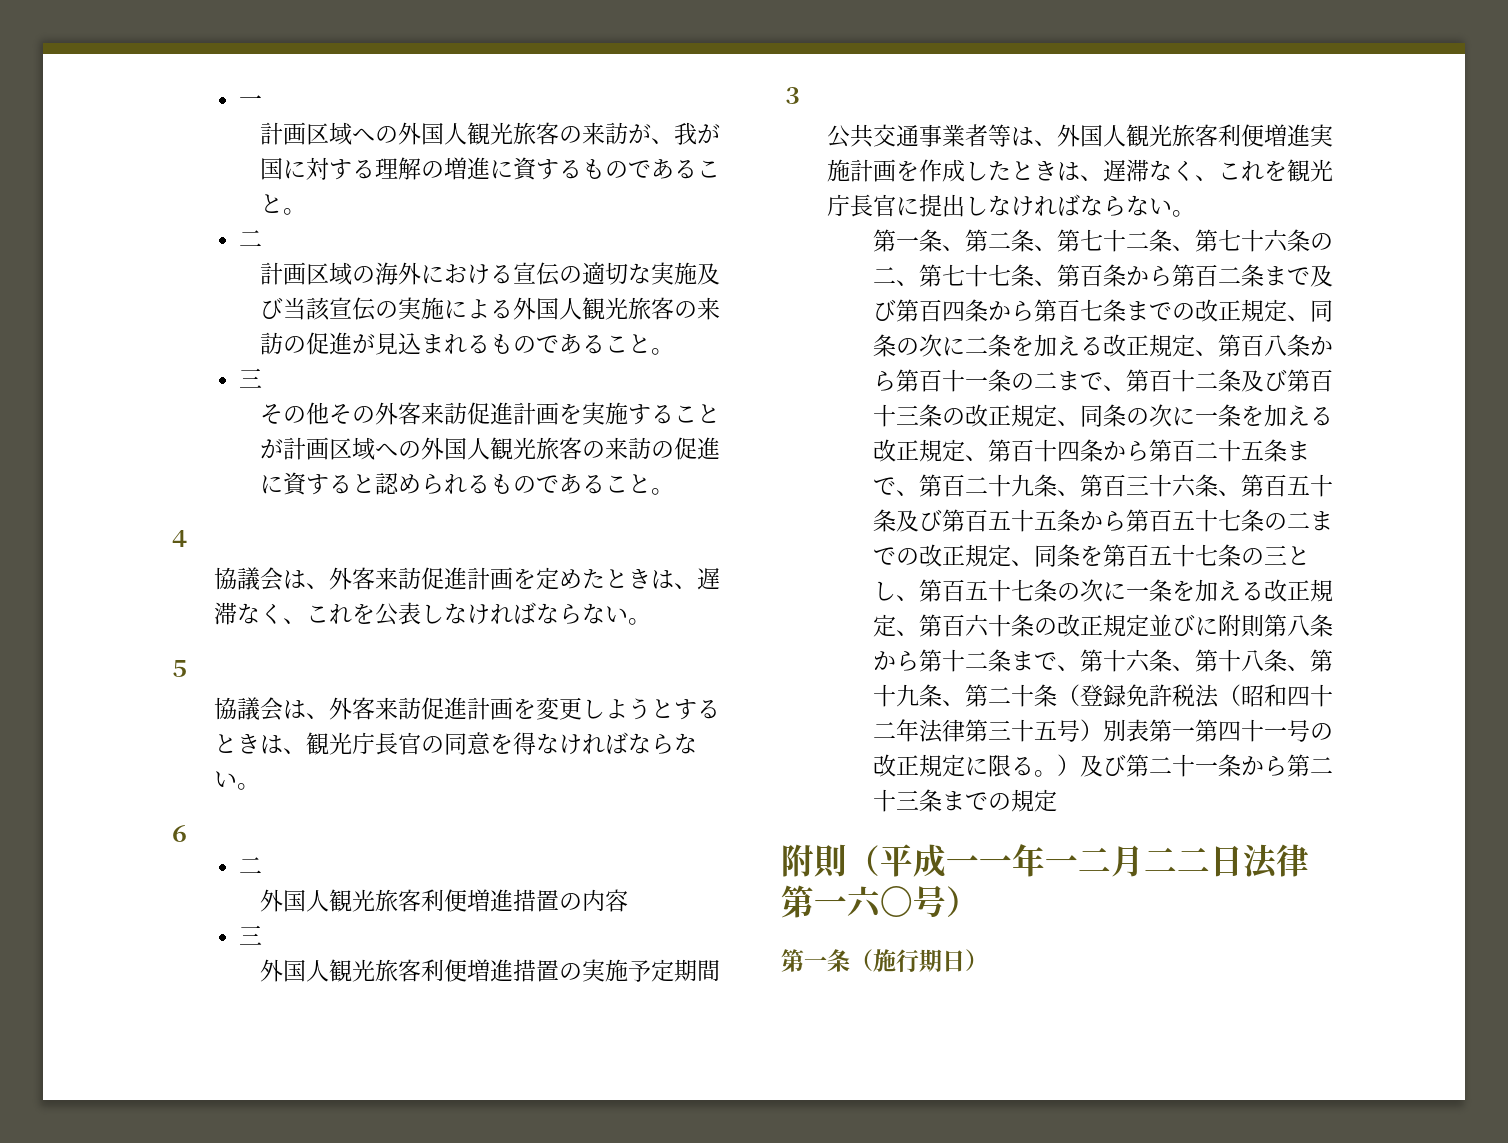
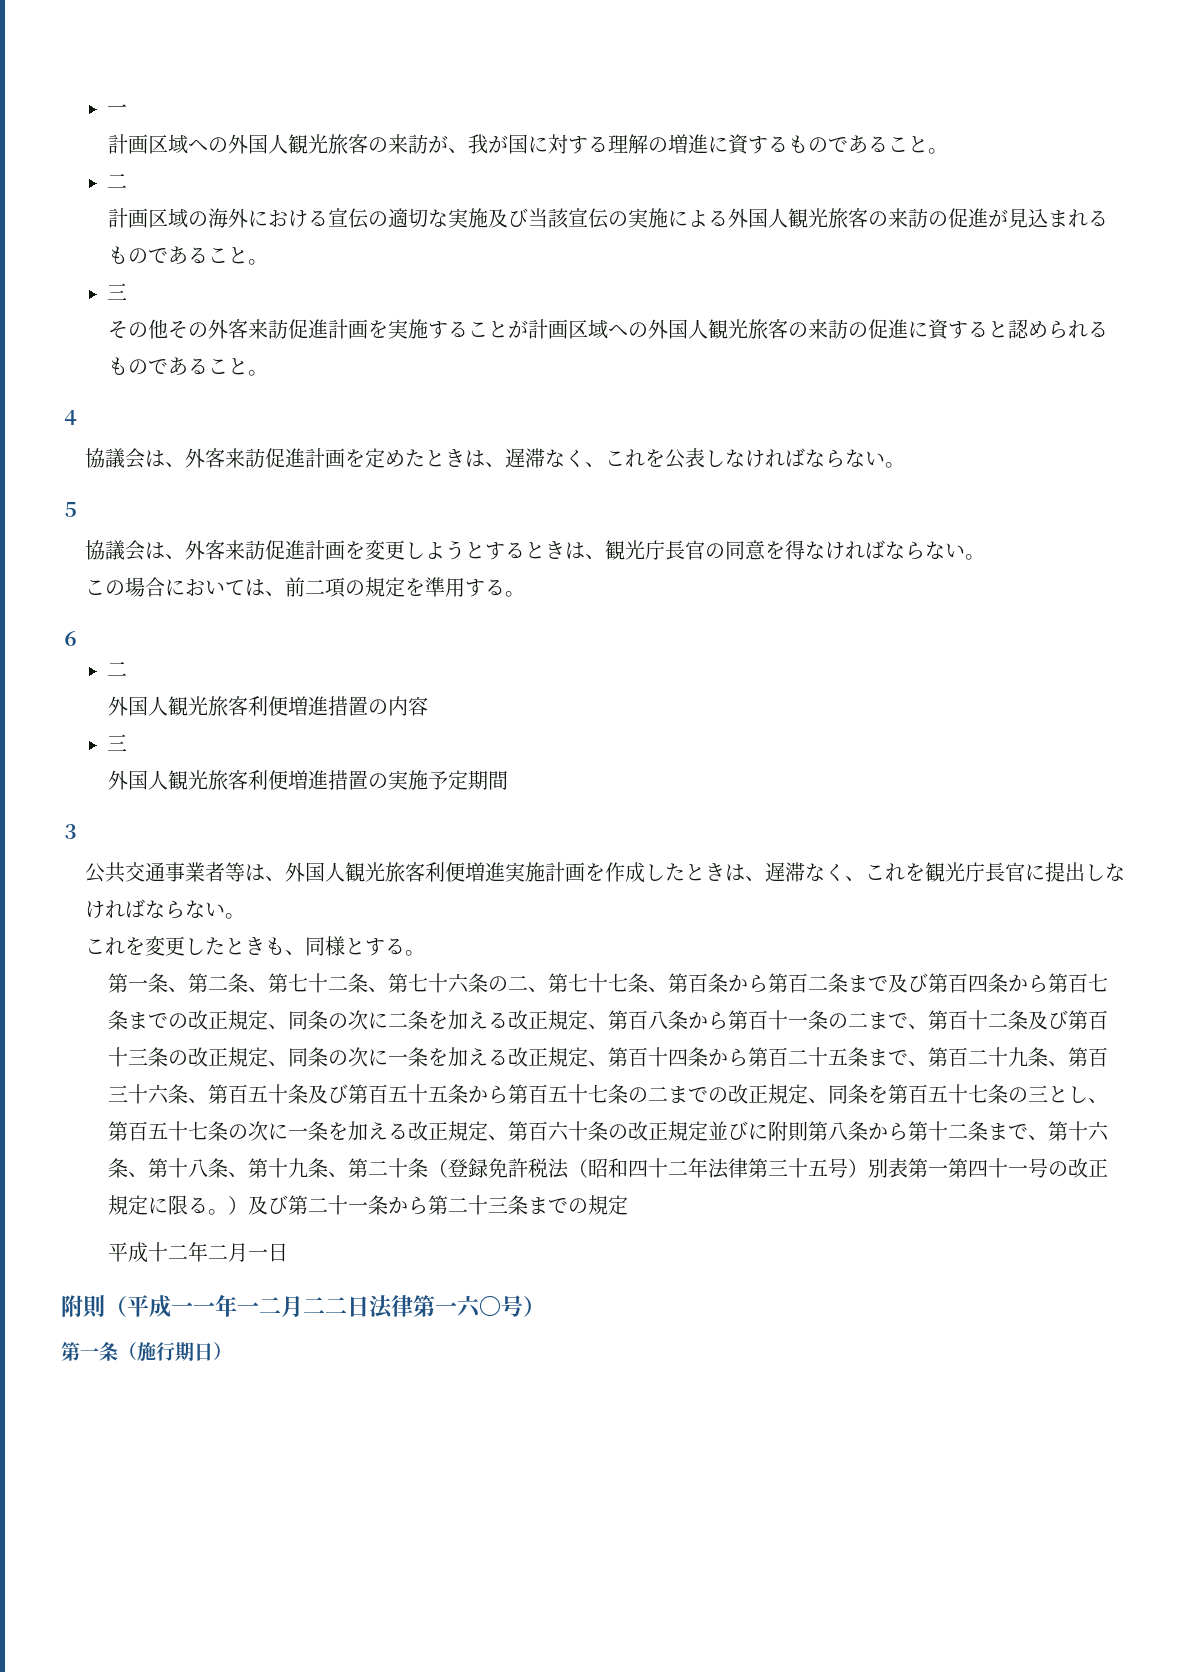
(260, 786) none -> [84,577,525,598] // この場合においては、前二項の規定を準用する。
(1195, 213) none -> [84,936,425,956] // これを変更したときも、同様とする。
(1057, 800) none -> [108,1242,289,1263] // 平成十二年二月一日

